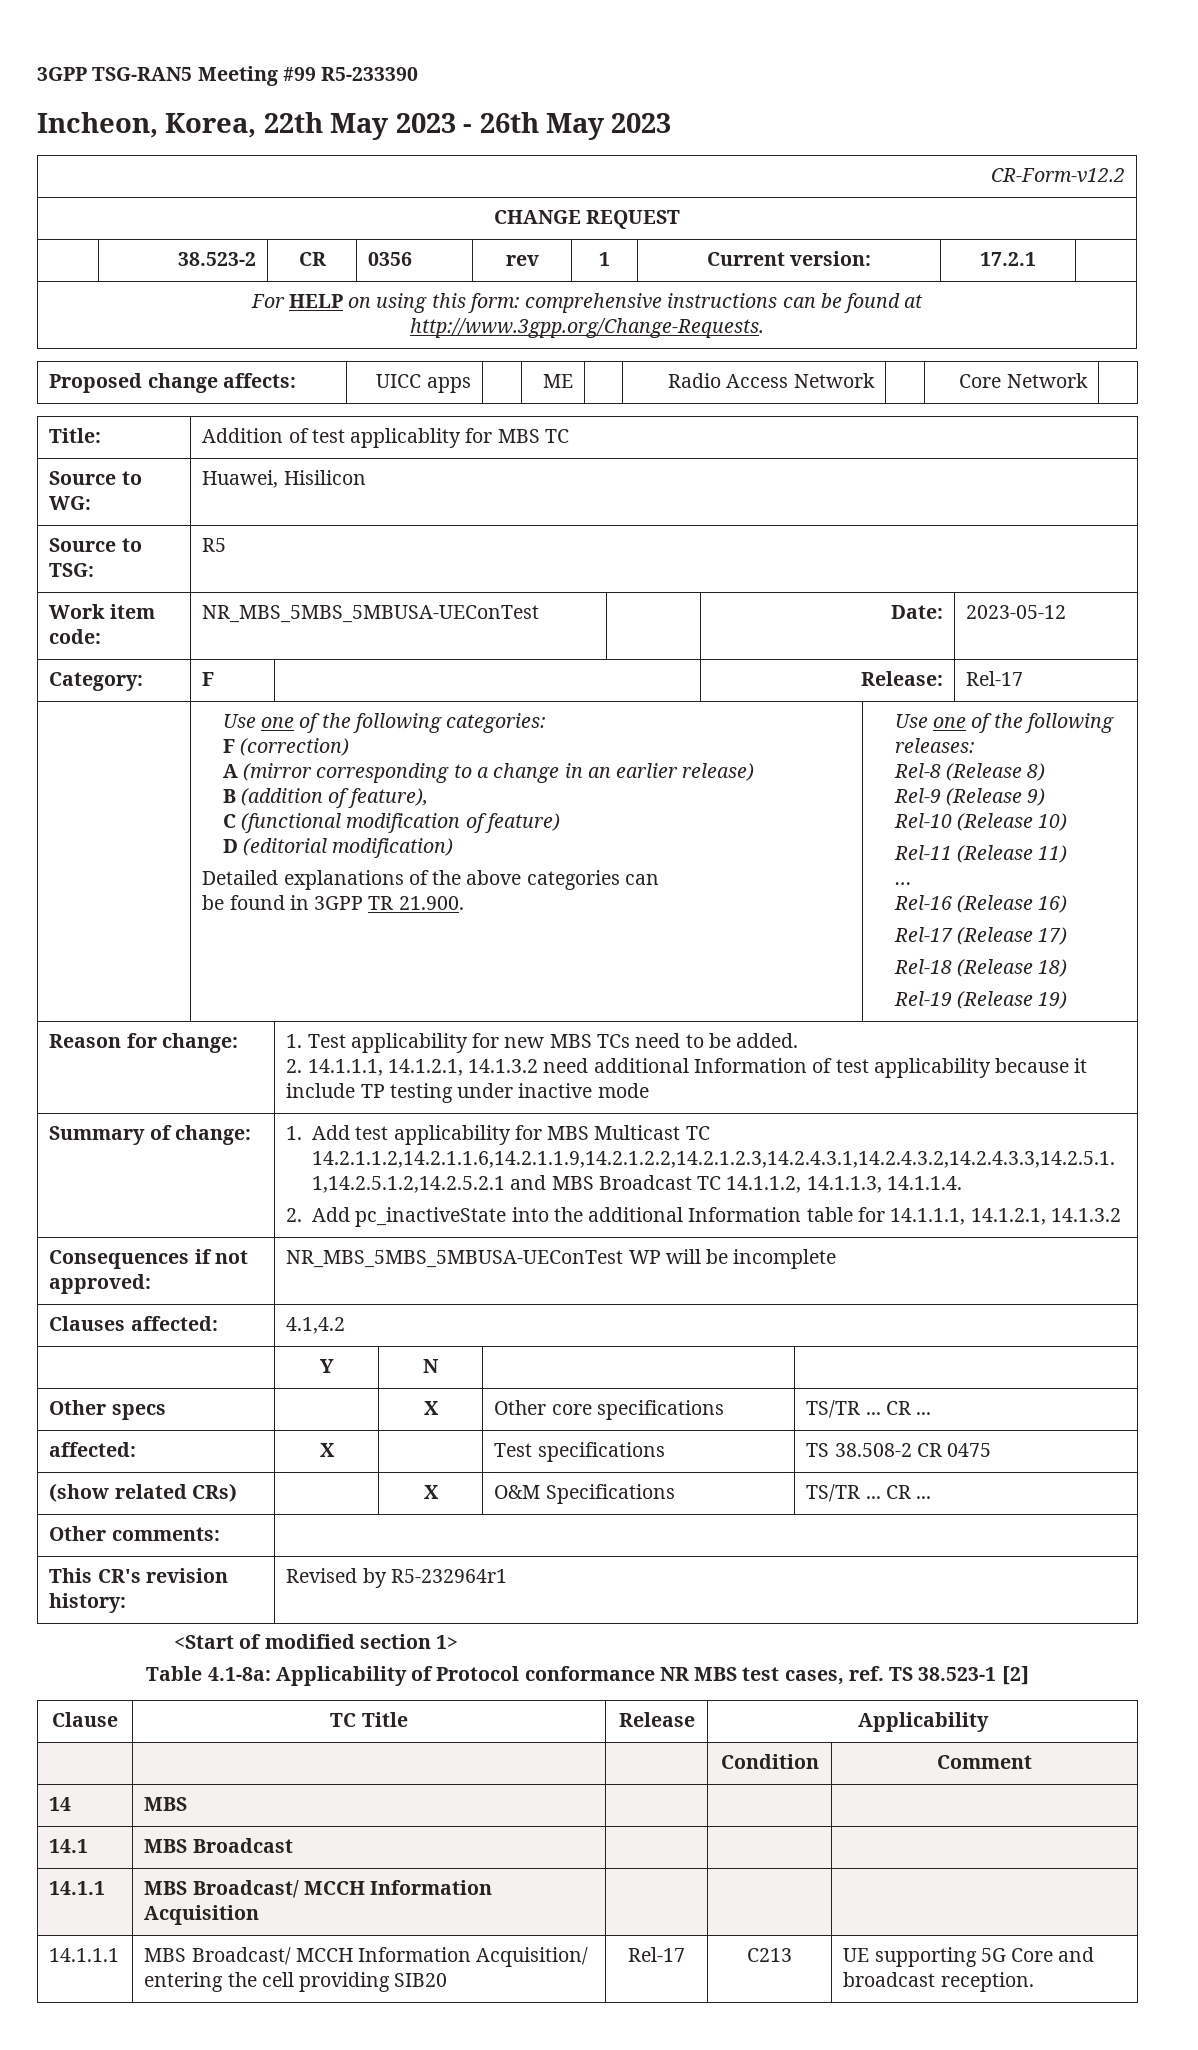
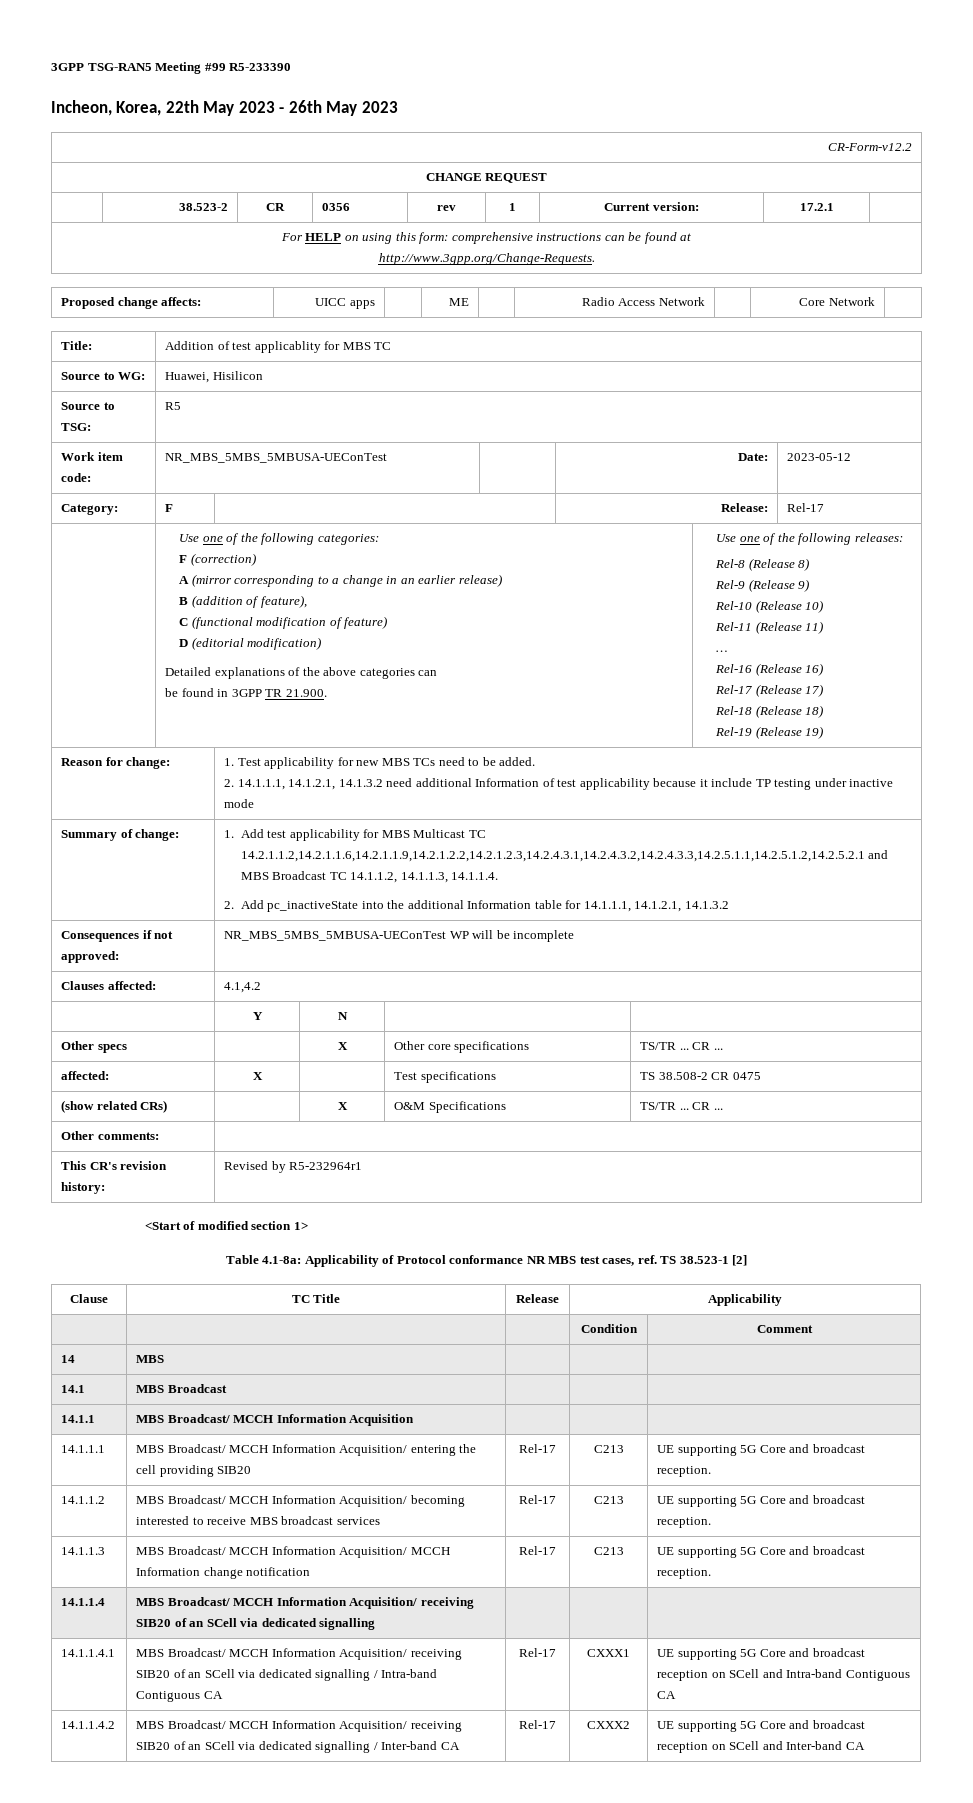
(1034, 1982) none -> [61,1496,106,1504] [136,1495,465,1507] [136,1516,380,1525] [519,1495,556,1504] [593,1496,624,1504] [657,1495,865,1507] [657,1517,712,1528] [61,1547,106,1555] [136,1546,450,1558] [136,1567,311,1579] [519,1546,556,1555] [593,1547,624,1555] [657,1546,865,1558] [657,1568,712,1579] [61,1598,106,1606] [136,1597,474,1609] [136,1618,376,1630] [61,1649,116,1657] [136,1648,462,1660] [136,1669,438,1681] [136,1691,223,1702] [519,1648,556,1657] [587,1649,630,1657] [657,1648,865,1660] [657,1669,910,1681] [657,1691,677,1699] [61,1721,116,1729] [136,1720,462,1732] [136,1741,460,1753] [519,1720,556,1729] [587,1721,630,1729] [657,1720,865,1732] [657,1741,865,1753] // 14.1.1.2 | MBS Broadcast/ MCCH Information Acquisition/ becoming interested to receive MBS broadcast services | Rel-17 | C213 | UE supporting 5G Core and broadcast reception. // 14.1.1.3 | MBS Broadcast/ MCCH Information Acquisition/ MCCH Information change notification | Rel-17 | C213 | UE supporting 5G Core and broadcast reception. // 14.1.1.4 | MBS Broadcast/ MCCH Information Acquisition/ receiving SIB20 of an SCell via dedicated signalling | | | // 14.1.1.4.1 | MBS Broadcast/ MCCH Information Acquisition/ receiving SIB20 of an SCell via dedicated signalling / Intra-band Contiguous CA | Rel-17 | CXXX1 | UE supporting 5G Core and broadcast reception on SCell and Intra-band Contiguous CA // 14.1.1.4.2 | MBS Broadcast/ MCCH Information Acquisition/ receiving SIB20 of an SCell via dedicated signalling / Inter-band CA | Rel-17 | CXXX2 | UE supporting 5G Core and broadcast reception on SCell and Inter-band CA

